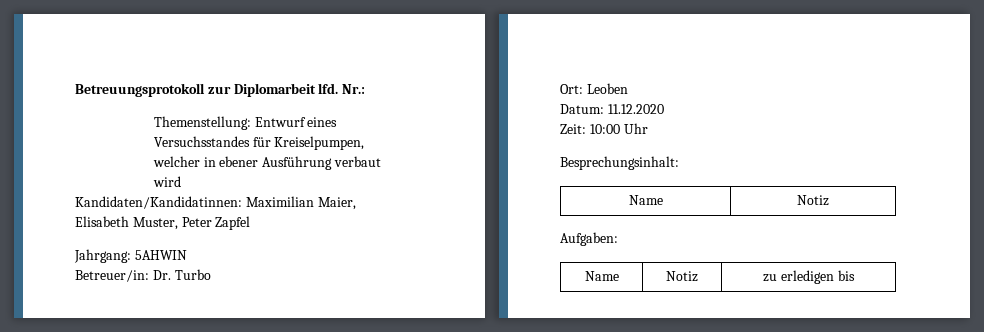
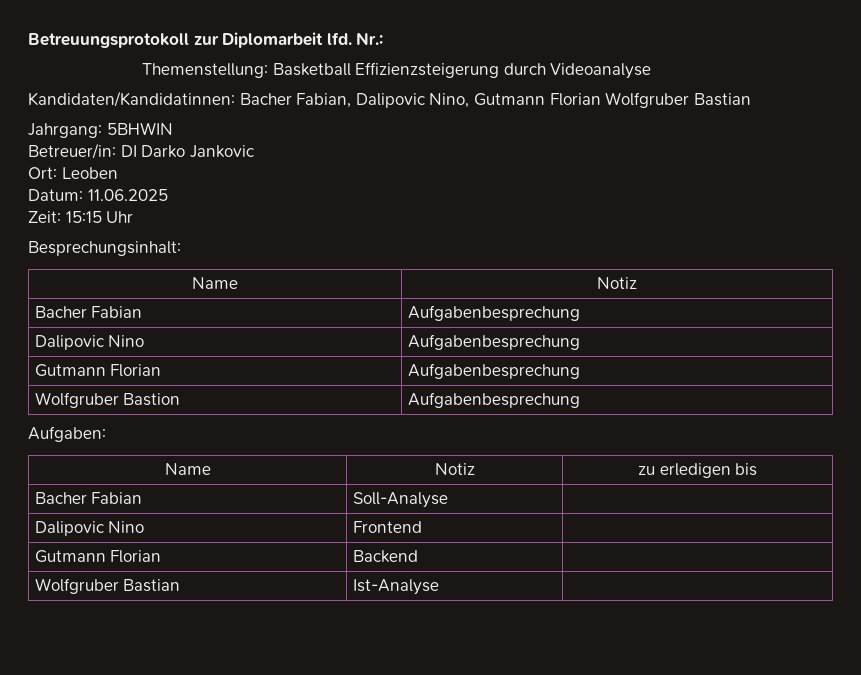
[254,117,338,127] [153,136,365,150] [152,156,381,170] [152,176,181,187] [75,196,356,210] [75,216,251,230] Entwurf eines Versuchsstandes für Kreiselpumpen, welcher in ebener Ausführung verbaut wird // Kandidaten/Kandidatinnen: Maximilian Maier, Elisabeth Muster, Peter Zapfel -> [272,62,652,79] [28,91,751,108] Basketball Effizienzsteigerung durch Videoanalyse // Kandidaten/Kandidatinnen: Bacher Fabian, Dalipovic Nino, Gutmann Florian Wolfgruber Bastian
[134,250,187,260] 5AHWIN -> [106,122,173,135] 5BHWIN
[152,269,211,280] Dr. Turbo -> [120,145,254,158] DI Darko Jankovic
[607,104,664,114] 11.12.2020 -> [87,189,168,201] 11.06.2025
[589,124,620,134] 10:00 -> [65,211,102,223] 15:15
(829, 200) none -> [34,306,143,318] [407,305,580,321] [34,335,145,350] [407,334,580,350] [34,364,162,377] [407,363,580,379] [34,392,181,408] [407,392,580,408] // Bacher Fabian | Aufgabenbesprechung // Dalipovic Nino | Aufgabenbesprechung // Gutmann Florian | Aufgabenbesprechung // Wolfgruber Bastion | Aufgabenbesprechung
(855, 275) none -> [34,492,143,504] [352,492,448,508] [34,521,145,536] [352,521,422,533] [34,550,162,563] [352,550,418,563] [34,578,181,594] [352,579,439,595] // Bacher Fabian | Soll-Analyse | // Dalipovic Nino | Frontend | // Gutmann Florian | Backend | // Wolfgruber Bastian | Ist-Analyse |

